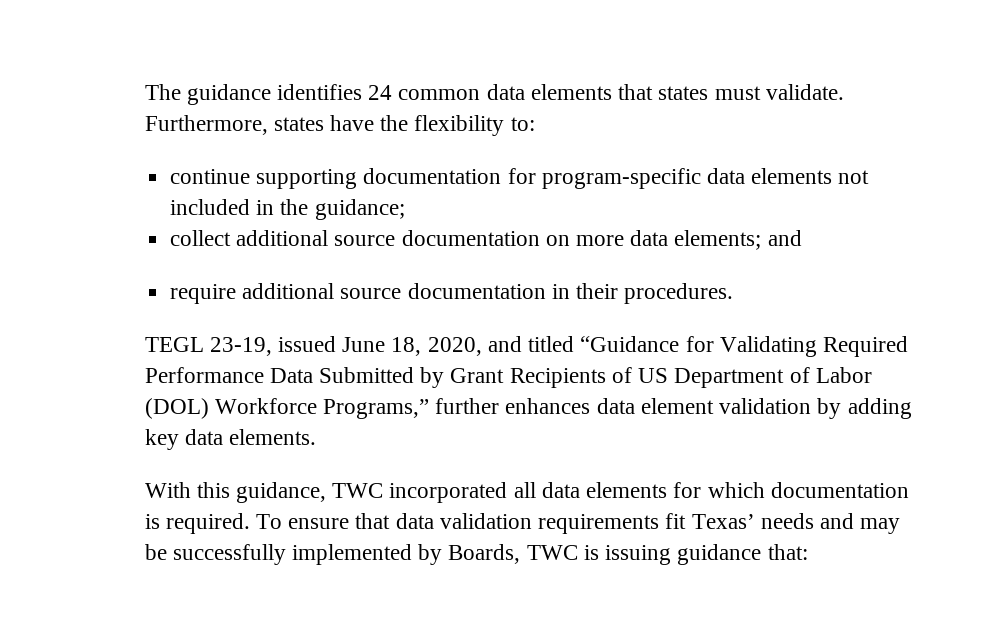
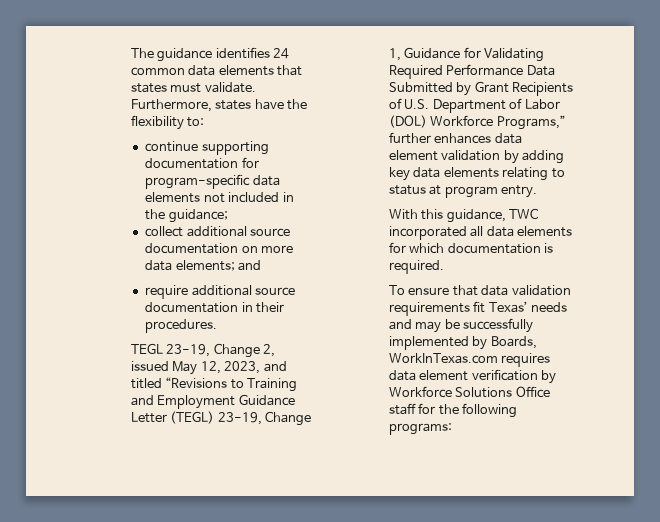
[278,336,680,356] issued June 18, 2020, and titled “Guidance -> [213,343,276,358] [130,361,287,375] [130,377,298,392] [130,394,295,409] [130,411,312,426] [388,47,461,61] Change 2, issued May 12, 2023, and titled “Revisions to Training and Employment Guidance Letter (TEGL) 23-19, Change 1, Guidance
[638,368,669,383] US -> [404,99,430,109] U.S.
[229,429,317,445] elements. -> [443,167,565,181] [388,185,538,198] elements relating to status at program entry.
(250, 523) none -> (444, 267) //
[526,544,808,565] TWC is issuing guidance that: -> [388,353,551,367] [388,369,557,384] [388,386,550,398] [388,403,518,418] [388,423,452,435] WorkInTexas.com requires data element verification by Workforce Solutions Office staff for the following programs:

